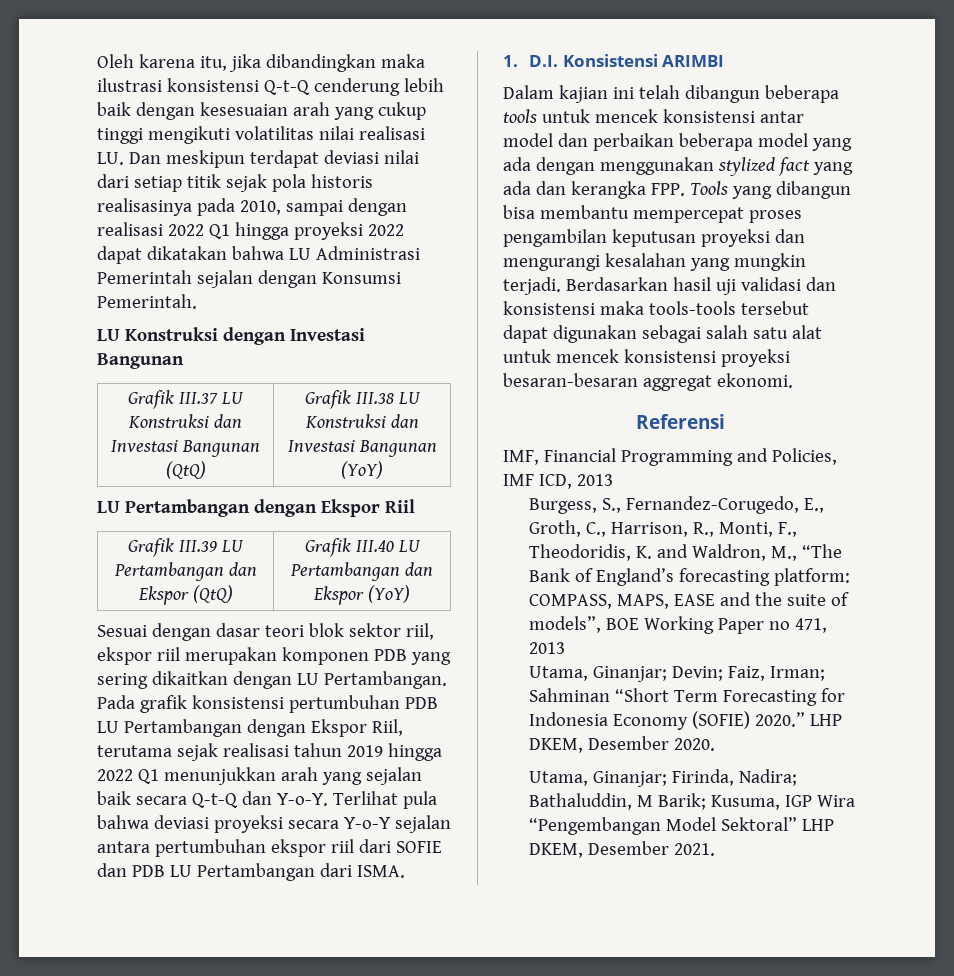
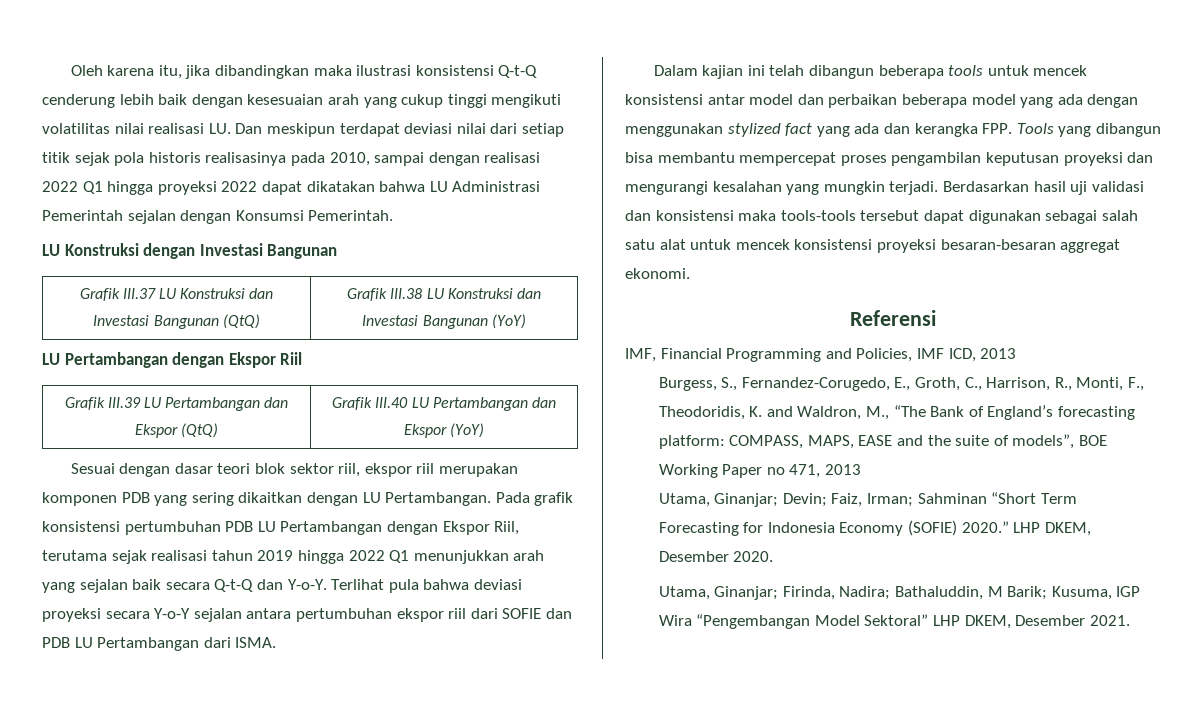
[503,54,725,67] // 1. D.I. Konsistensi ARIMBI -> (277, 642) none

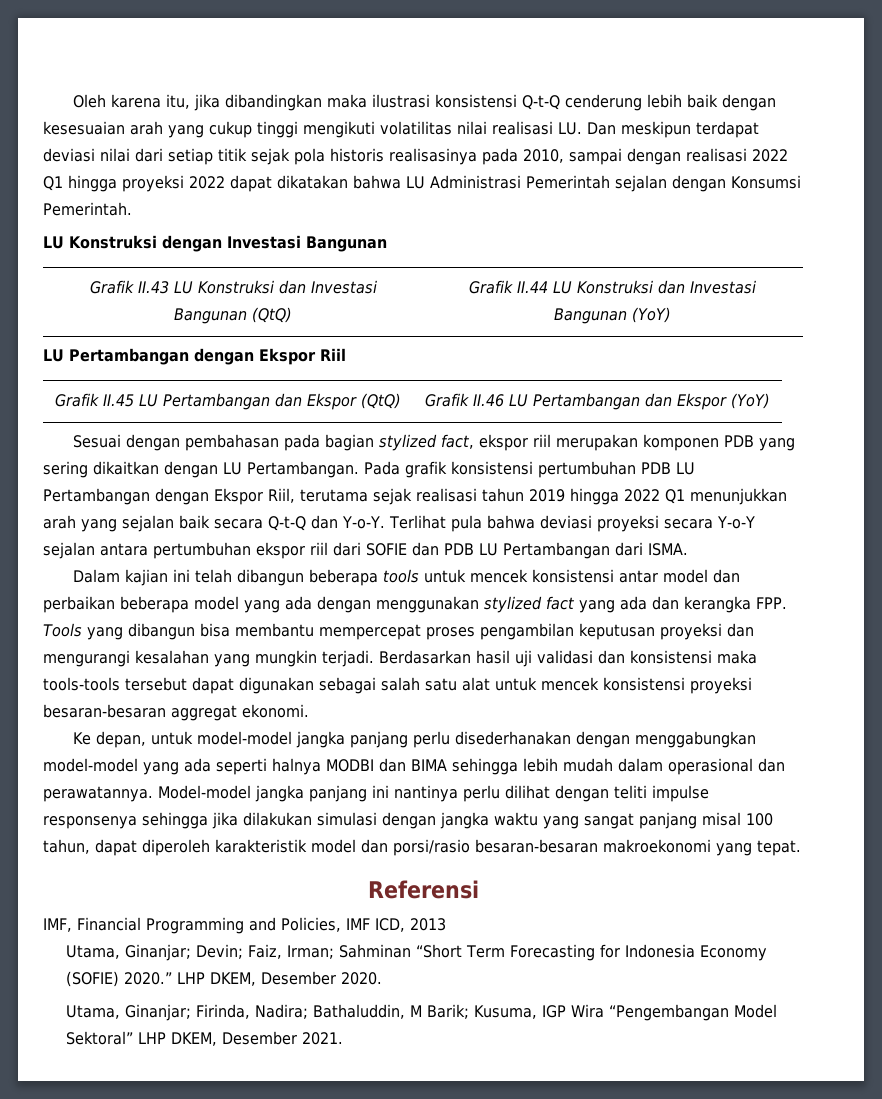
[122,288,156,299] III.37 -> [137,281,169,294] II.43
[390,288,423,299] III.38 -> [517,281,548,293] II.44
[107,397,141,408] III.39 -> [103,394,134,407] II.45
[375,397,409,408] III.40 -> [472,394,504,407] II.46
[174,463,361,477] dasar teori blok sektor riil, -> [184,434,474,451] pembahasan pada bagian stylized fact,
(690, 273) none -> [72,731,756,748] [43,758,785,775] [43,785,709,802] [43,812,773,829] [43,839,801,856] // Ke depan, untuk model-model jangka panjang perlu disederhanakan dengan menggabungkan model-model yang ada seperti halnya MODBI dan BIMA sehingga lebih mudah dalam operasional dan perawatannya. Model-model jangka panjang ini nantinya perlu dilihat dengan teliti impulse responsenya sehingga jika dilakukan simulasi dengan jangka waktu yang sangat panjang misal 100 tahun, dapat diperoleh karakteristik model dan porsi/rasio besaran-besaran makroekonomi yang tepat.
[658,377,1144,391] [658,405,1135,420] [658,434,1107,449] [658,464,861,478] // Burgess, S., Fernandez-Corugedo, E., Groth, C., Harrison, R., Monti, F., Theodoridis, K. and Waldron, M., “The Bank of England’s forecasting platform: COMPASS, MAPS, EASE and the suite of models”, BOE Working Paper no 471, 2013 -> (446, 924) none

